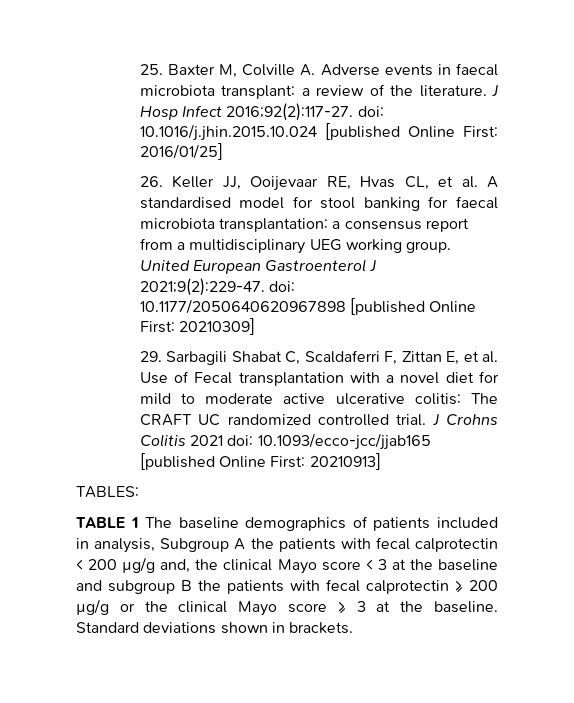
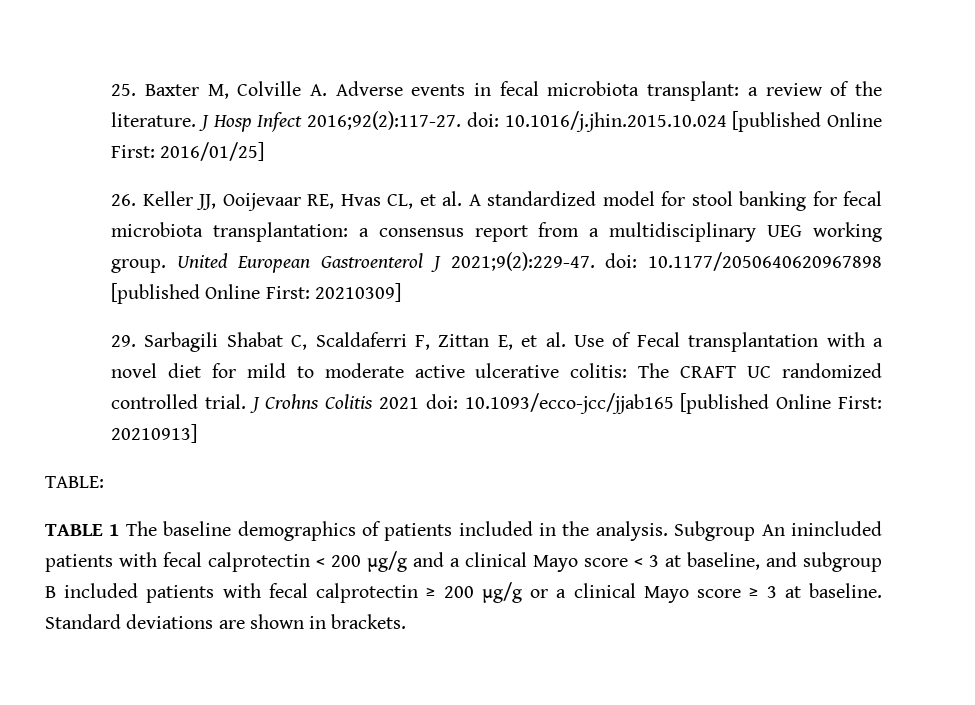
[456,63,499,76] faecal -> [499,81,539,96] fecal
[139,197,231,209] standardised -> [487,191,597,206] standardized
[456,196,498,209] faecal -> [842,191,882,206] fecal
[76,486,139,498] TABLES: -> [45,476,104,488] TABLE:
[94,538,274,553] analysis, Subgroup A the -> [562,521,882,541] the analysis. Subgroup An inincluded
[160,559,219,573] and, the -> [413,552,460,567] and a
[409,559,498,571] the baseline -> [687,552,760,570] baseline,
[198,580,221,591] the -> [64,583,139,598] included
[144,601,168,612] the -> [556,589,567,598] a
[400,601,424,612] the -> (801, 592) none
(217, 628) none -> [218,620,245,629] are

